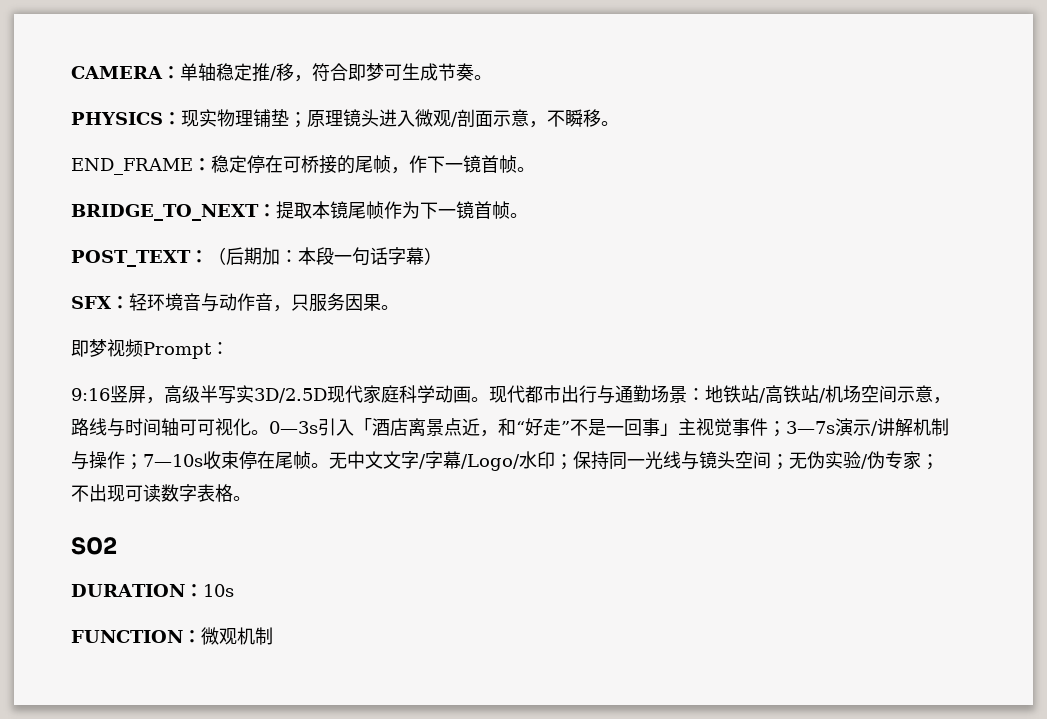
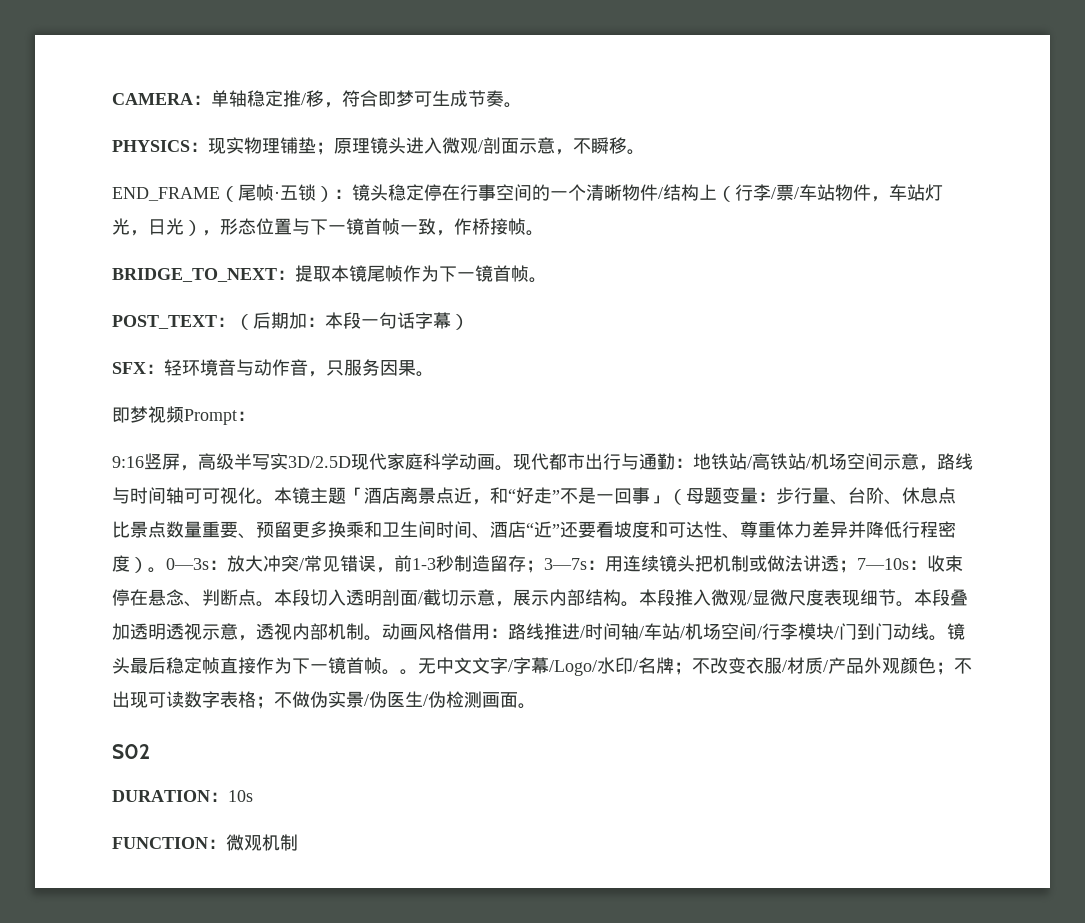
[193,155,499,174] ：稳定停在可桥接的尾帧，作下一镜首 -> [220,184,943,202] [112,218,508,236] （尾帧·五锁）：镜头稳定停在行事空间的一个清晰物件/结构上（行李/票/车站物件，车站灯光，日光），形态位置与下一镜首帧一致，作桥接
[651,385,687,403] 场景 -> (675, 461) none
[269,418,354,436] 0—3s引入 -> [274,487,346,504] 本镜主题
[678,418,949,437] [71,451,311,470] 主视觉事件；3—7s演示/讲解机制与操作；7—10s收束停在尾帧 -> [668,487,956,505] [112,521,956,539] [112,555,963,573] [112,589,968,607] [112,623,965,641] [112,657,400,675] （母题变量：步行量、台阶、休息点比景点数量重要、预留更多换乘和卫生间时间、酒店“近”还要看坡度和可达性、尊重体力差异并降低行程密度）。0—3s：放大冲突/常见错误，前1-3秒制造留存；3—7s：用连续镜头把机制或做法讲透；7—10s：收束停在悬念、判断点。本段切入透明剖面/截切示意，展示内部结构。本段推入微观/显微尺度表现细节。本段叠加透明透视示意，透视内部机制。动画风格借用：路线推进/时间轴/车站/机场空间/行李模块/门到门动线。镜头最后稳定帧直接作为下一镜首帧。
[555,451,921,470] ；保持同一光线与镜头空间；无伪实验/伪专家 -> [633,657,936,675] /名牌；不改变衣服/材质/产品外观颜色
(233, 493) none -> [256,691,518,709] ；不做伪实景/伪医生/伪检测画面

